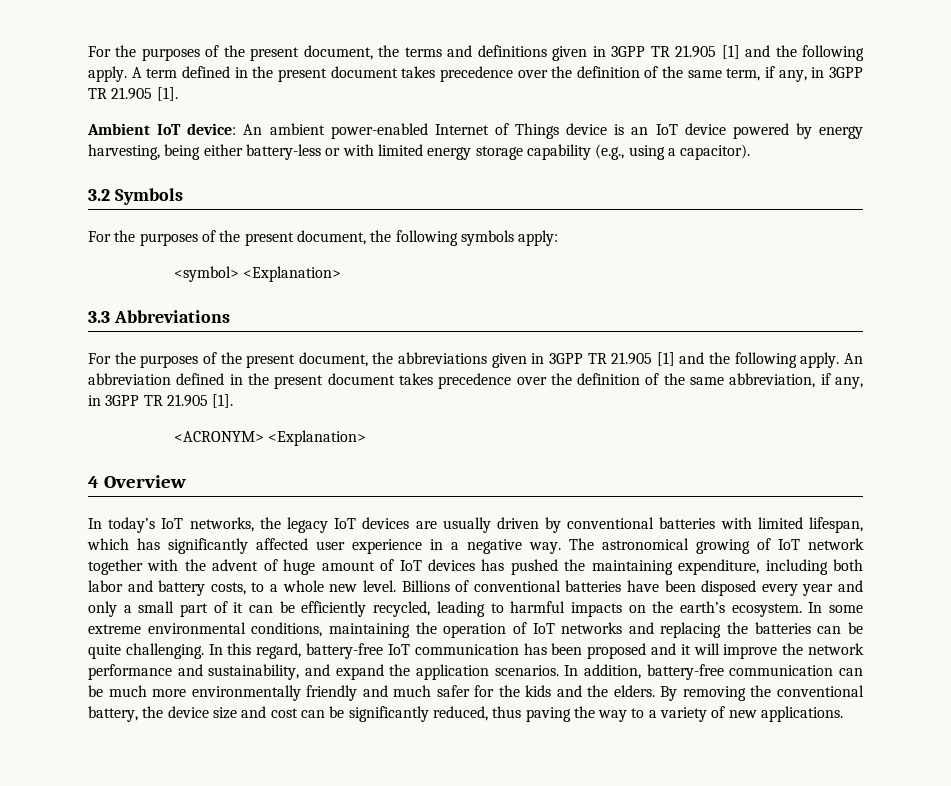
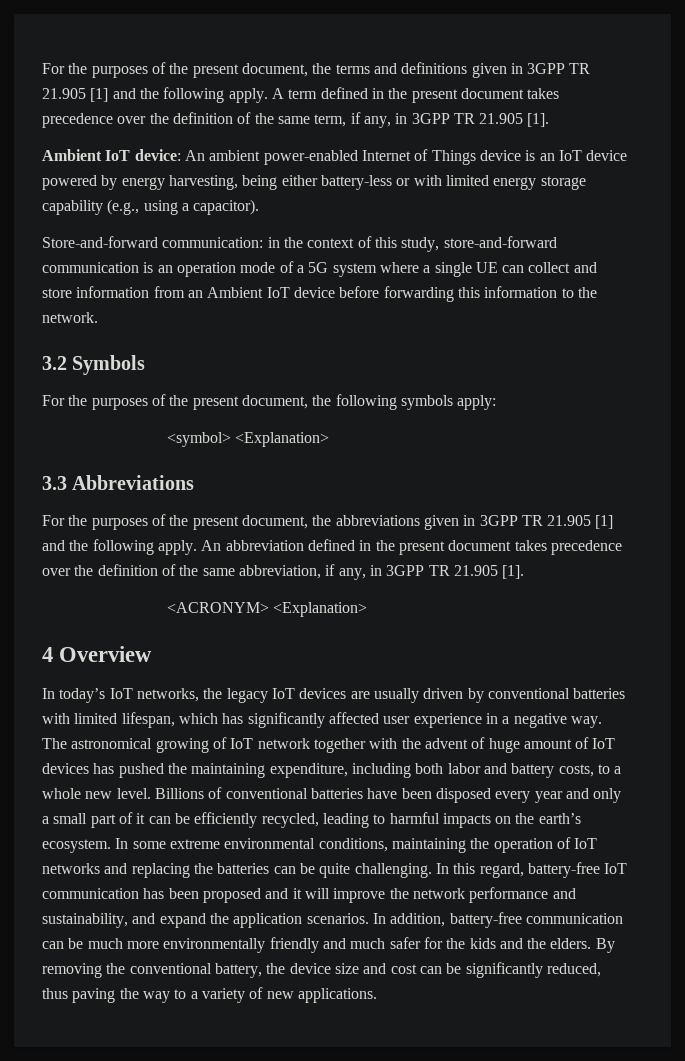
(751, 152) none -> [42,236,557,252] [42,261,597,277] [42,286,597,302] [42,312,98,323] // Store-and-forward communication: in the context of this study, store-and-forward communication is an operation mode of a 5G system where a single UE can collect and store information from an Ambient IoT device before forwarding this information to the network.

